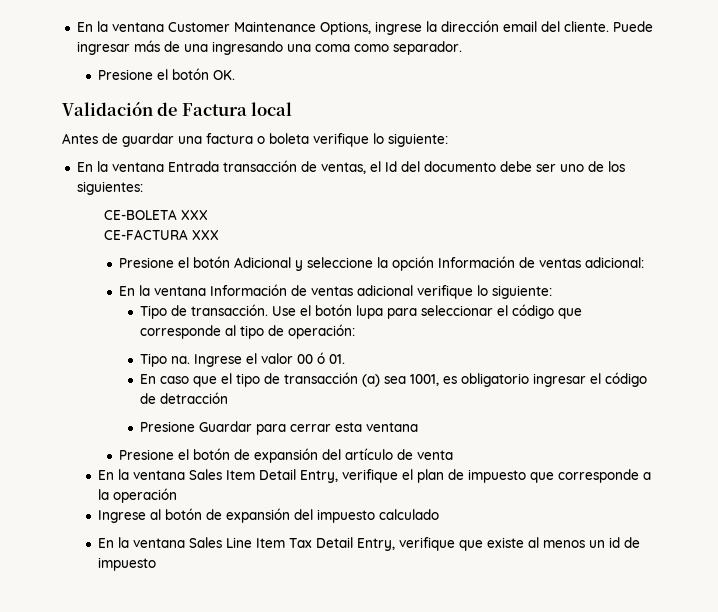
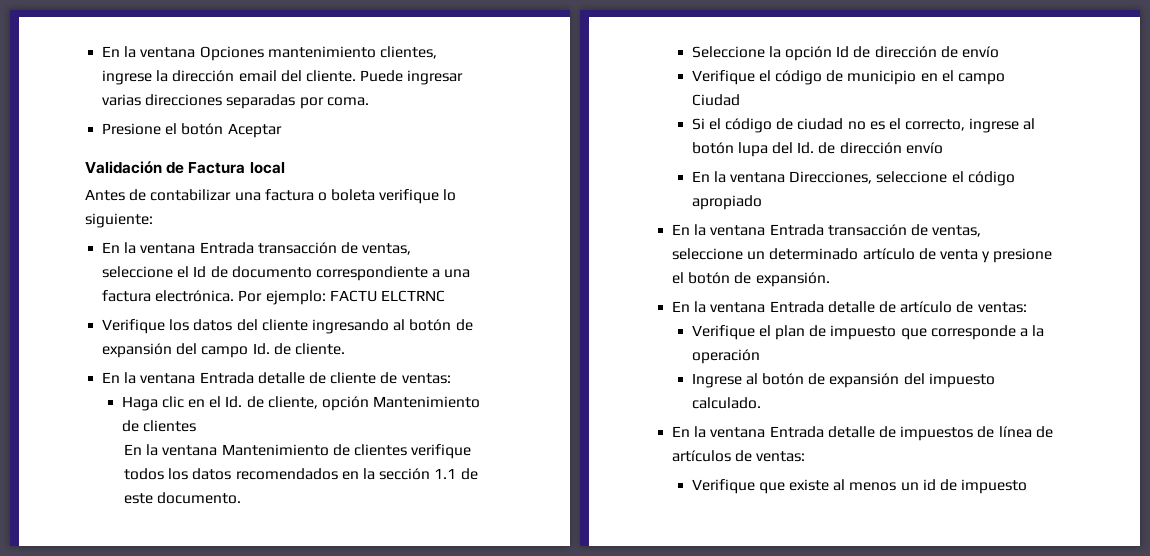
[76,21,371,35] En la ventana Customer Maintenance Options, -> [102,46,437,61] En la ventana Opciones mantenimiento clientes,
[133,40,462,55] [98,68,236,80] más de una ingresando una coma como separador. // Presione el botón OK. -> [102,94,369,109] [102,123,282,138] varias direcciones separadas por coma. // Presione el botón Aceptar
[122,133,174,147] guardar -> [150,189,232,201] contabilizar
(366, 168) none -> [102,266,174,278] seleccione
[400,161,625,172] [76,181,143,195] [104,209,209,220] [104,229,220,240] [119,256,645,271] [119,284,553,299] [140,304,583,319] [140,324,356,339] [140,352,346,367] [140,372,648,387] [140,392,229,404] [140,421,419,435] [119,448,454,463] [98,469,399,483] del documento debe ser uno de los siguientes: // CE-BOLETA XXX // CE-FACTURA XXX // Presione el botón Adicional y seleccione la opción Información de ventas adicional: // En la ventana Información de ventas adicional verifique lo siguiente: // Tipo de transacción. Use el botón lupa para seleccionar el código que corresponde al tipo de operación: // Tipo na. Ingrese el valor 00 ó 01. // En caso que el tipo de transacción (a) sea 1001, es obligatorio ingresar el código de detracción // Presione Guardar para cerrar esta ventana // Presione el botón de expansión del artículo de venta // En la ventana Sales Item Detail Entry, verifique -> [210,266,471,281] [102,290,445,305] [102,319,473,334] [102,343,345,358] [102,372,451,384] [121,396,481,411] [121,420,196,432] [124,444,472,459] [124,468,478,480] [124,492,242,504] [691,46,999,61] [691,70,1005,85] [691,94,740,106] [691,118,1036,133] [691,142,943,157] [691,171,1015,186] [691,195,762,210] [672,224,982,237] [672,248,1053,263] [672,272,830,287] [672,301,1027,313] [691,325,755,340] de documento correspondiente a una factura electrónica. Por ejemplo: FACTU ELCTRNC // Verifique los datos del cliente ingresando al botón de expansión del campo Id. de cliente. // En la ventana Entrada detalle de cliente de ventas: // Haga clic en el Id. de cliente, opción Mantenimiento de clientes // En la ventana Mantenimiento de clientes verifique todos los datos recomendados en la sección 1.1 de este documento. // Seleccione la opción Id de dirección de envío // Verifique el código de municipio en el campo Ciudad // Si el código de ciudad no es el correcto, ingrese al botón lupa del Id. de dirección envío // En la ventana Direcciones, seleccione el código apropiado // En la ventana Entrada transacción de ventas, seleccione un determinado artículo de venta y presione el botón de expansión. // En la ventana Entrada detalle de artículo de ventas: // Verifique
[379,509,440,520] [98,537,456,551] calculado // En la ventana Sales Line Item Tax Detail Entry, verifique -> [691,397,761,409] [672,426,1053,441] [672,450,806,462] [691,479,755,494] calculado. // En la ventana Entrada detalle de impuestos de línea de artículos de ventas: // Verifique

